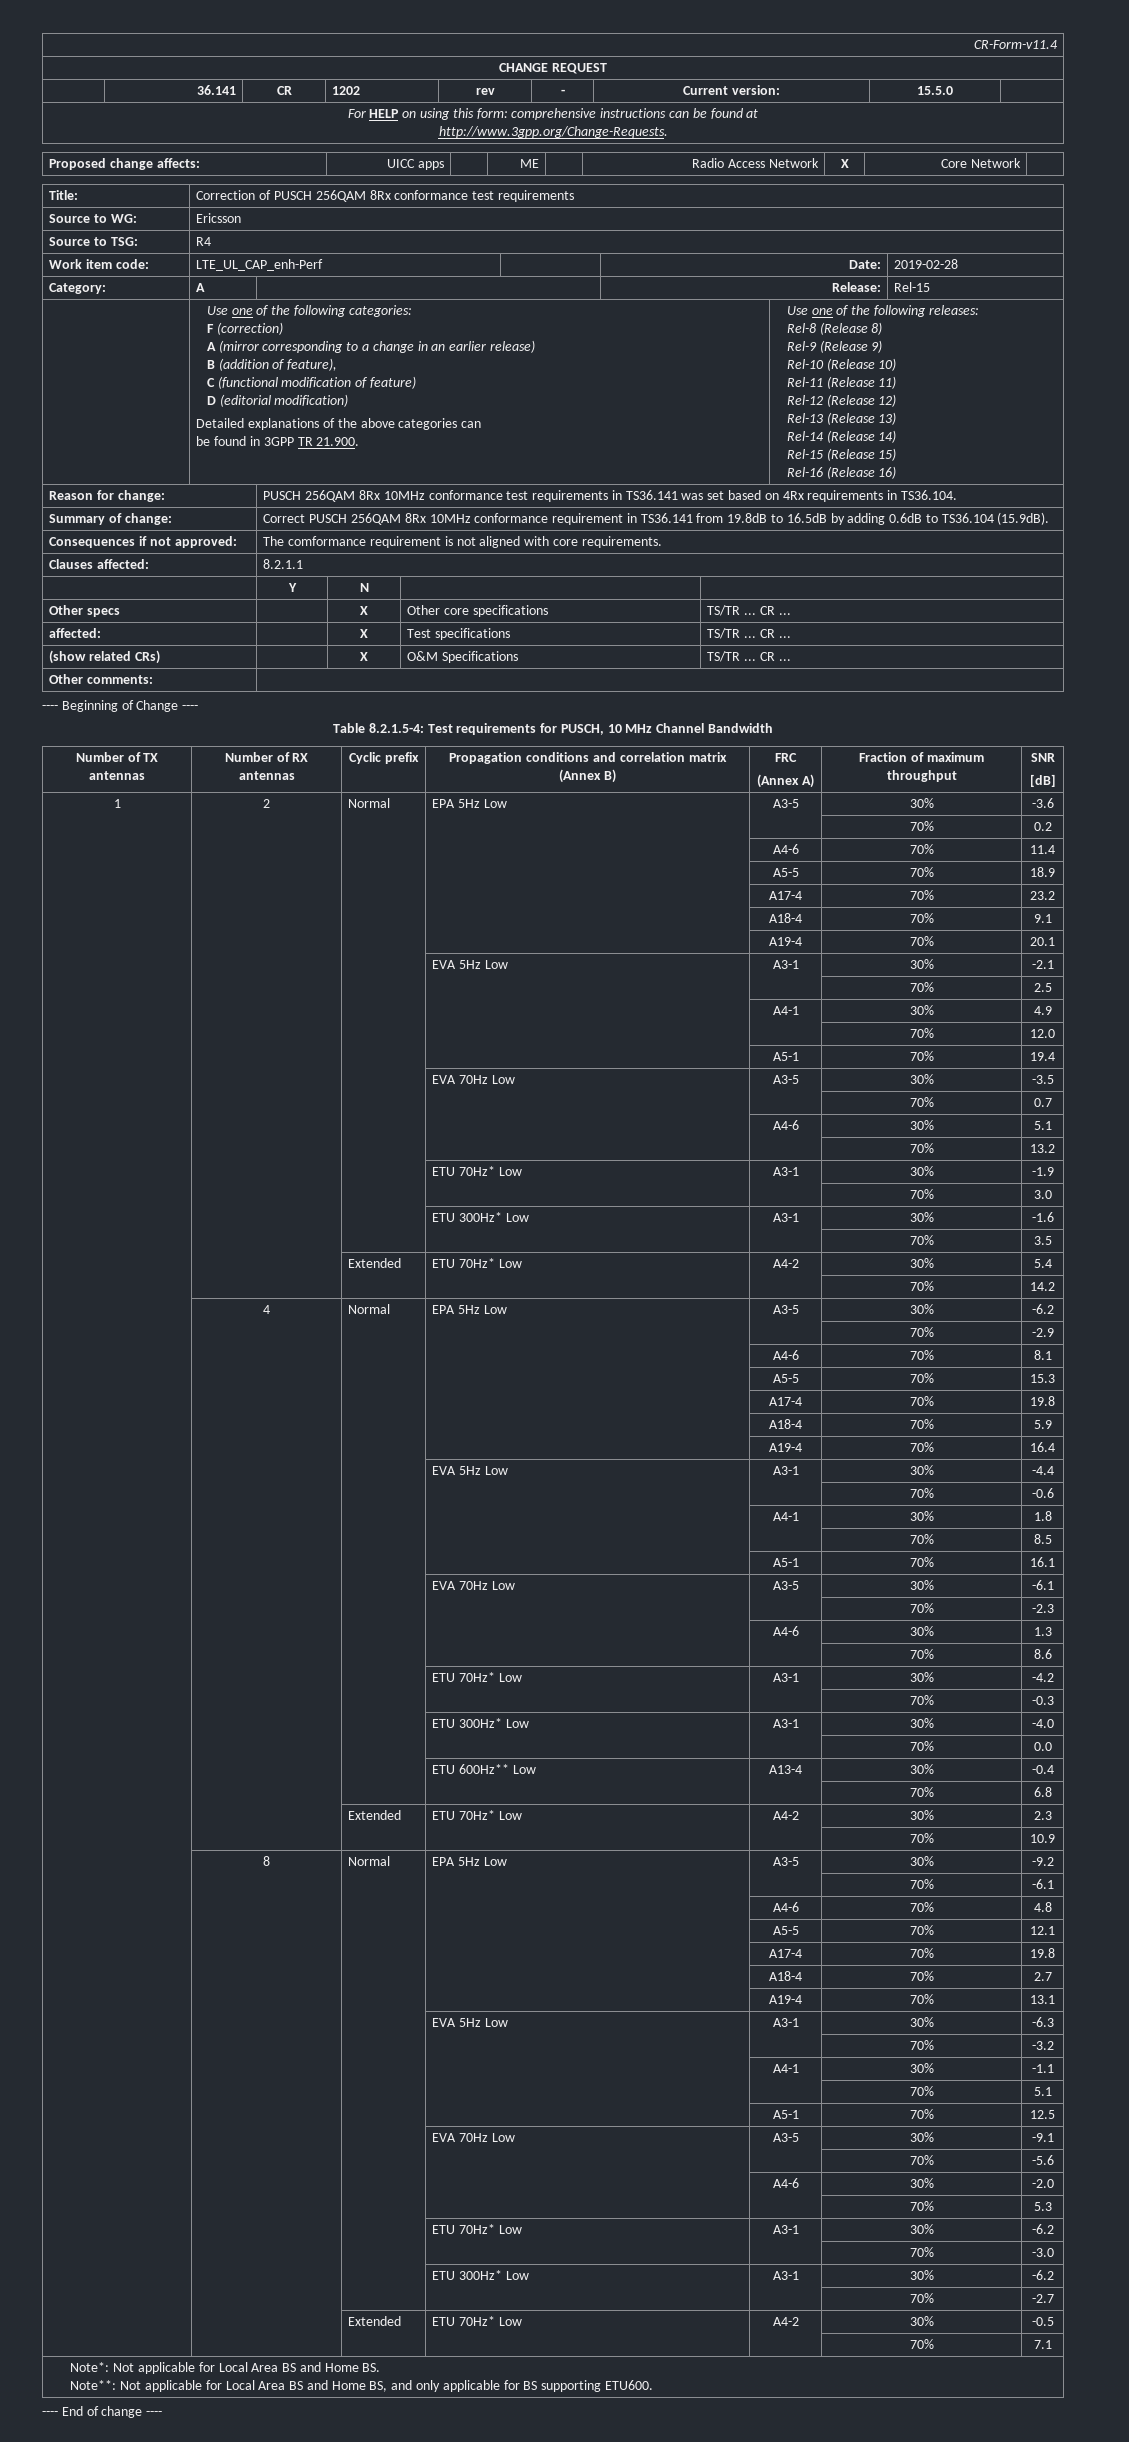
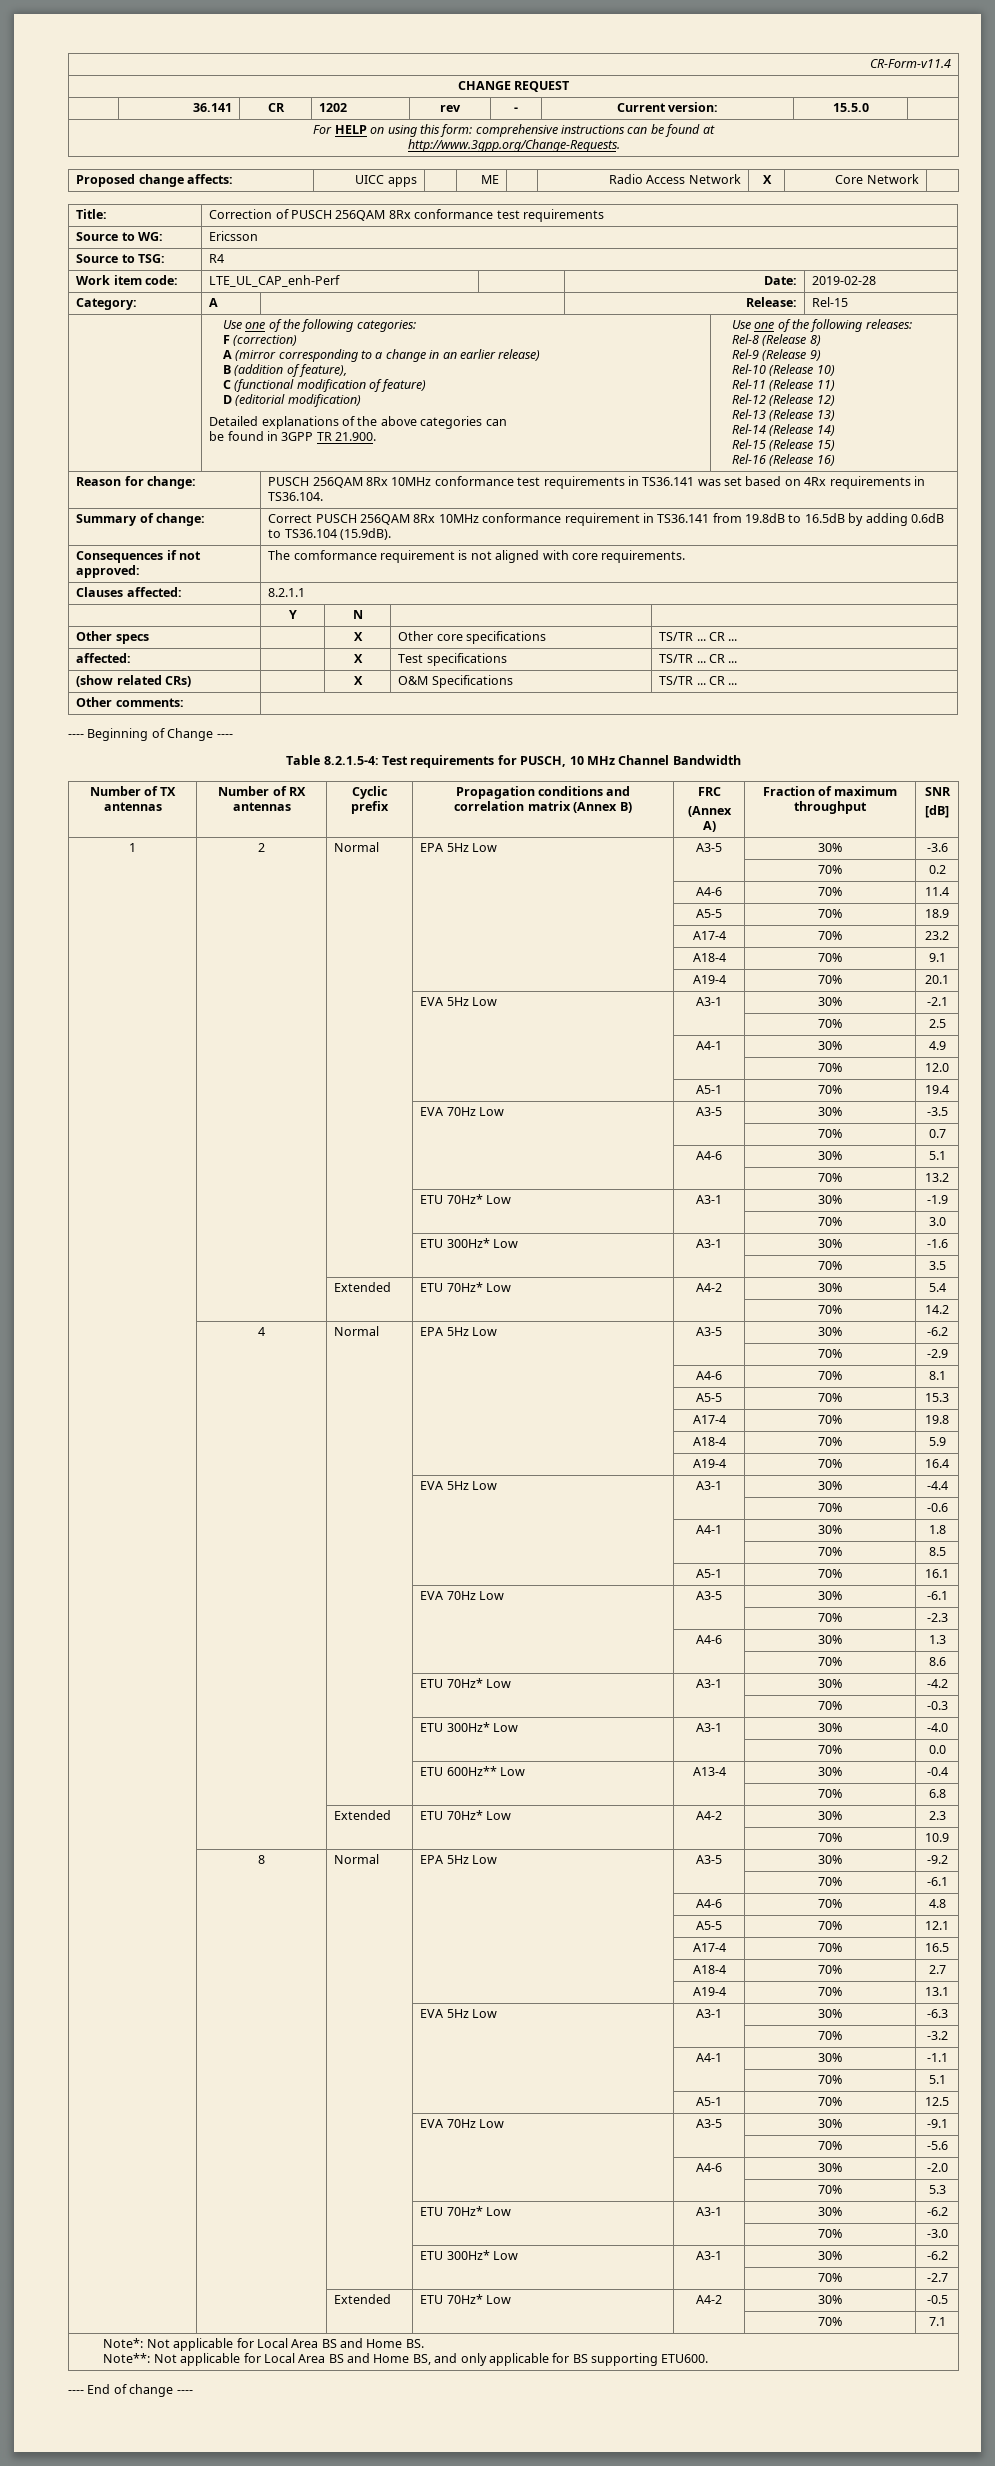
[1030,1948,1055,1958] 19.8 -> [925,1943,949,1952] 16.5

